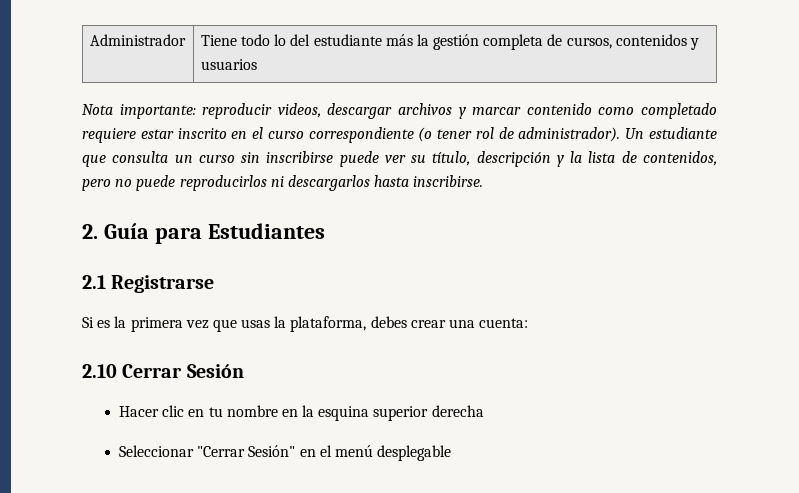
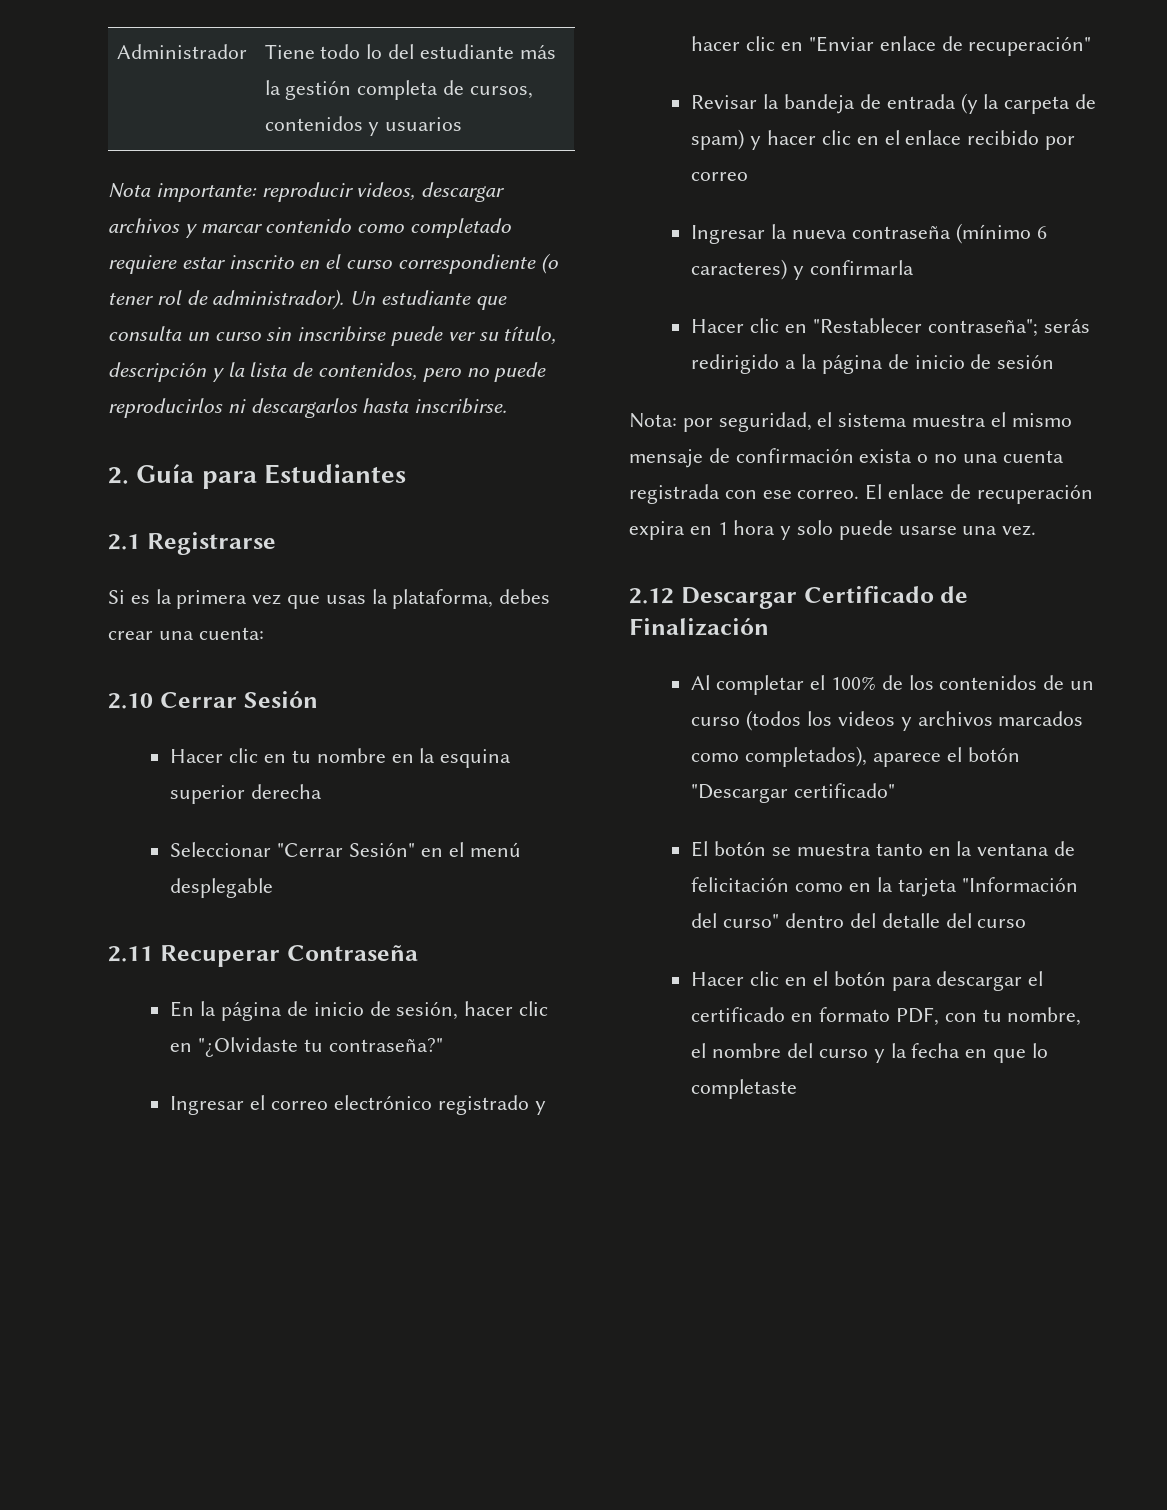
(452, 453) none -> [108,945,418,967] [170,1001,548,1021] [170,1037,443,1057] [170,1095,546,1115] [691,36,1092,56] [691,93,1096,114] [691,129,1075,150] [691,172,749,181] [691,223,1047,244] [691,259,915,280] [691,318,1090,337] [691,354,1055,374] [629,412,1072,432] [629,448,1064,468] [629,484,1093,504] [629,520,1037,540] [629,586,969,609] [629,618,769,636] [691,675,1094,695] [691,710,1084,731] [691,746,1020,767] [691,783,896,803] [691,841,1075,857] [691,877,1078,897] [691,913,1027,928] [691,971,1044,991] [691,1007,1082,1026] [691,1043,1048,1063] [691,1079,798,1099] // 2.11 Recuperar Contraseña // En la página de inicio de sesión, hacer clic en "¿Olvidaste tu contraseña?" // Ingresar el correo electrónico registrado y hacer clic en "Enviar enlace de recuperación" // Revisar la bandeja de entrada (y la carpeta de spam) y hacer clic en el enlace recibido por correo // Ingresar la nueva contraseña (mínimo 6 caracteres) y confirmarla // Hacer clic en "Restablecer contraseña"; serás redirigido a la página de inicio de sesión // Nota: por seguridad, el sistema muestra el mismo mensaje de confirmación exista o no una cuenta registrada con ese correo. El enlace de recuperación expira en 1 hora y solo puede usarse una vez. // 2.12 Descargar Certificado de Finalización // Al completar el 100% de los contenidos de un curso (todos los videos y archivos marcados como completados), aparece el botón "Descargar certificado" // El botón se muestra tanto en la ventana de felicitación como en la tarjeta "Información del curso" dentro del detalle del curso // Hacer clic en el botón para descargar el certificado en formato PDF, con tu nombre, el nombre del curso y la fecha en que lo completaste

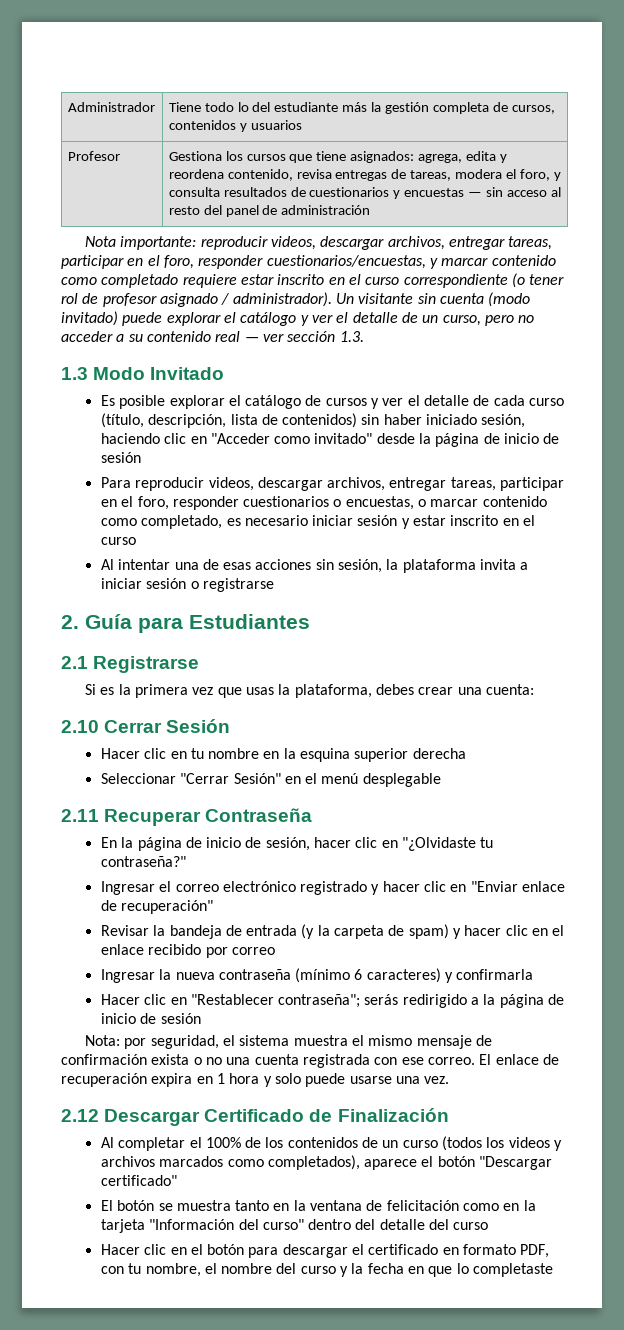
(463, 124) none -> [67,151,120,161] [168,151,508,163] [168,169,561,181] [168,187,561,199] [168,205,371,217] // Profesor | Gestiona los cursos que tiene asignados: agrega, edita y reordena contenido, revisa entregas de tareas, modera el foro, y consulta resultados de cuestionarios y encuestas — sin acceso al resto del panel de administración
[108,218,180,233] archivos -> [387,236,553,250] [61,255,426,269] archivos, entregar tareas, participar en el foro, responder cuestionarios/encuestas,
[212,289,507,310] [108,326,557,346] [108,362,547,382] [108,398,508,418] administrador). Un estudiante que consulta un curso sin inscribirse puede ver su título, descripción y la lista de contenidos, pero no puede reproducirlos ni descargarlos hasta inscribirse. -> [102,292,531,307] [61,311,535,326] [61,331,364,342] [61,367,225,380] [100,395,565,409] [100,413,526,428] [100,433,560,447] [100,452,141,463] [100,477,565,491] [100,496,547,510] [100,515,536,529] [100,537,136,545] [100,559,529,573] [100,578,274,592] profesor asignado / administrador). Un visitante sin cuenta (modo invitado) puede explorar el catálogo y ver el detalle de un curso, pero no acceder a su contenido real — ver sección 1.3. // 1.3 Modo Invitado // Es posible explorar el catálogo de cursos y ver el detalle de cada curso (título, descripción, lista de contenidos) sin haber iniciado sesión, haciendo clic en "Acceder como invitado" desde la página de inicio de sesión // Para reproducir videos, descargar archivos, entregar tareas, participar en el foro, responder cuestionarios o encuestas, o marcar contenido como completado, es necesario iniciar sesión y estar inscrito en el curso // Al intentar una de esas acciones sin sesión, la plataforma invita a iniciar sesión o registrarse

